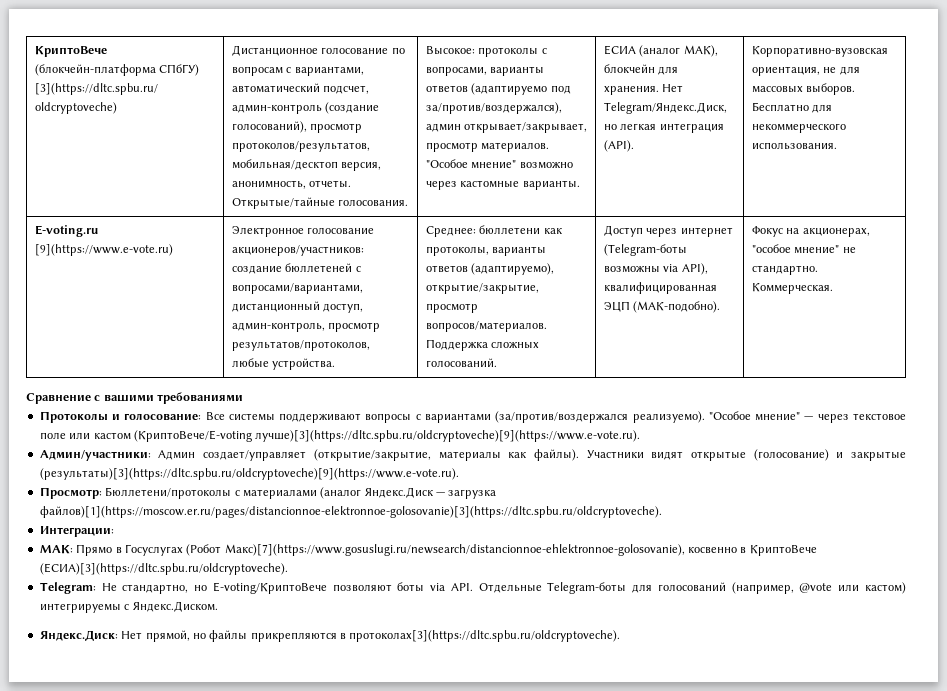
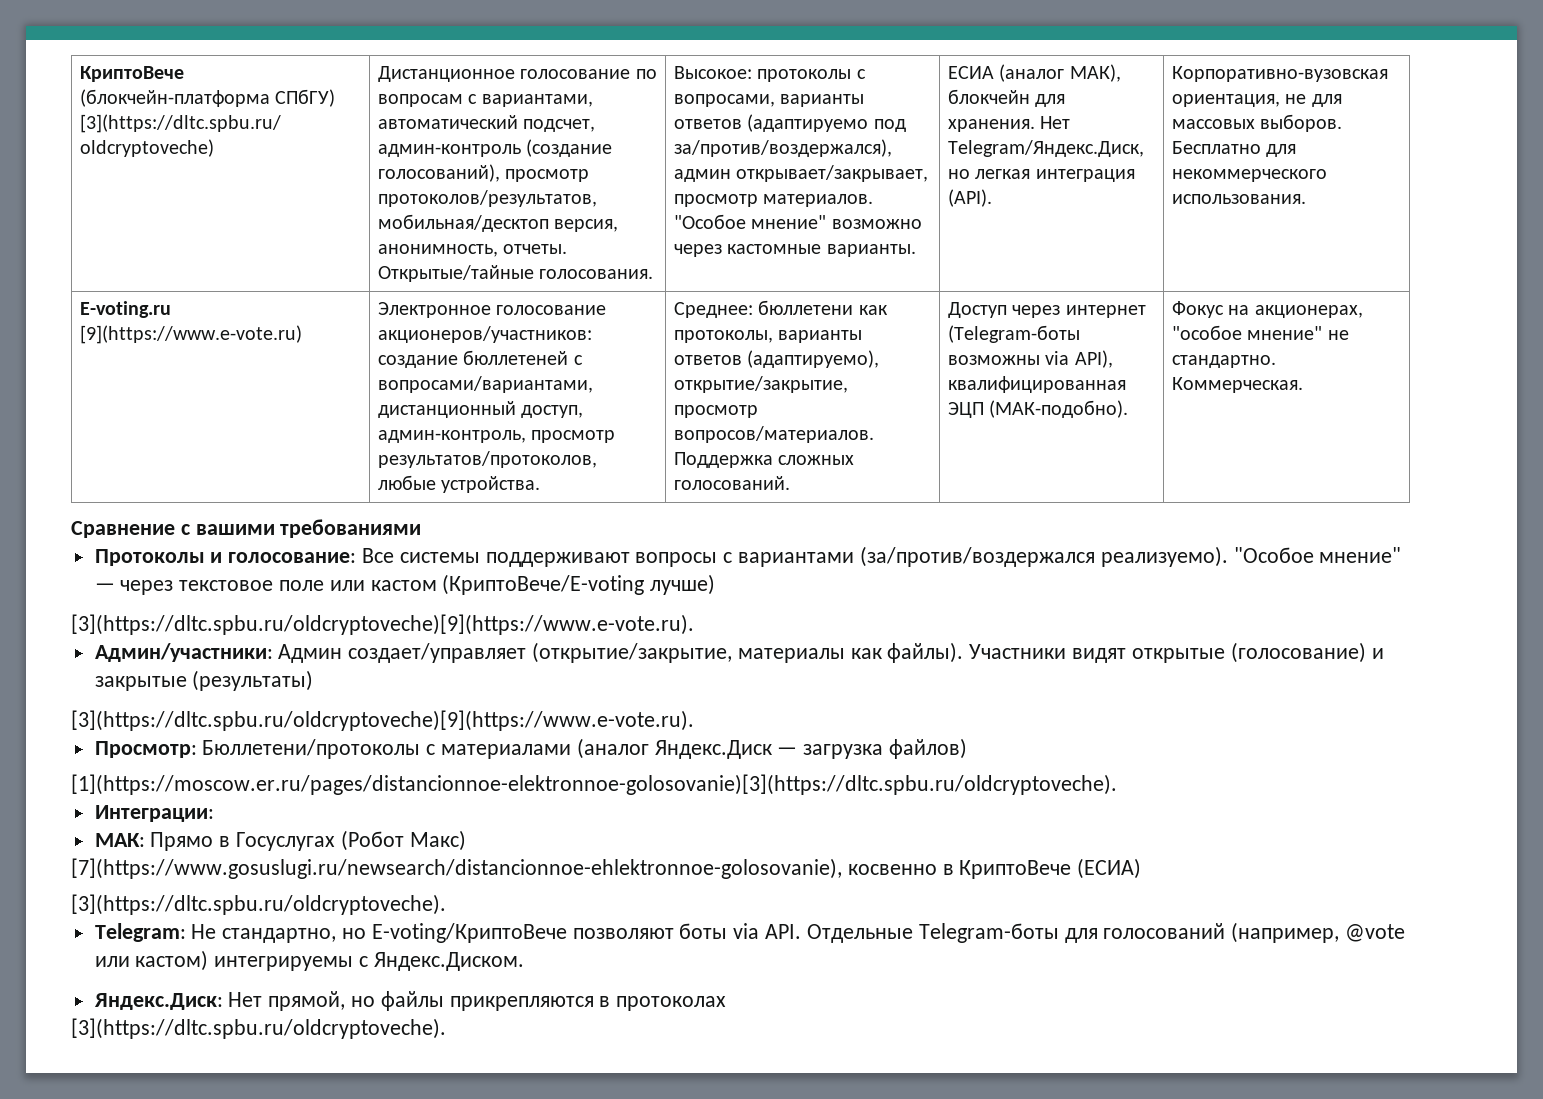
[255,430,641,442] лучше)[3](https://dltc.spbu.ru/oldcryptoveche)[9](https://www.e-vote.ru). -> [650,574,716,595] [71,614,694,635] лучше) // [3](https://dltc.spbu.ru/oldcryptoveche)[9](https://www.e-vote.ru).
[39,468,459,480] (результаты)[3](https://dltc.spbu.ru/oldcryptoveche)[9](https://www.e-vote.ru). -> [192,670,314,691] [71,710,694,731] (результаты) // [3](https://dltc.spbu.ru/oldcryptoveche)[9](https://www.e-vote.ru).
[39,506,662,518] файлов)[1](https://moscow.er.ru/pages/distancionnoe-elektronnoe-golosovanie)[3](https://dltc.spbu.ru/oldcryptoveche). -> [889,738,968,759] [71,774,1117,795] файлов) // [1](https://moscow.er.ru/pages/distancionnoe-elektronnoe-golosovanie)[3](https://dltc.spbu.ru/oldcryptoveche).
[224,544,685,556] Макс)[7](https://www.gosuslugi.ru/newsearch/distancionnoe-ehlektronnoe-golosovanie), -> [409,830,466,851] [71,858,842,879] Макс) // [7](https://www.gosuslugi.ru/newsearch/distancionnoe-ehlektronnoe-golosovanie),
[39,563,288,575] (ЕСИА)[3](https://dltc.spbu.ru/oldcryptoveche). -> [1077,858,1142,879] [71,894,446,915] (ЕСИА) // [3](https://dltc.spbu.ru/oldcryptoveche).
[349,630,621,642] протоколах[3](https://dltc.spbu.ru/oldcryptoveche). -> [616,996,727,1011] [71,1018,446,1039] протоколах // [3](https://dltc.spbu.ru/oldcryptoveche).

